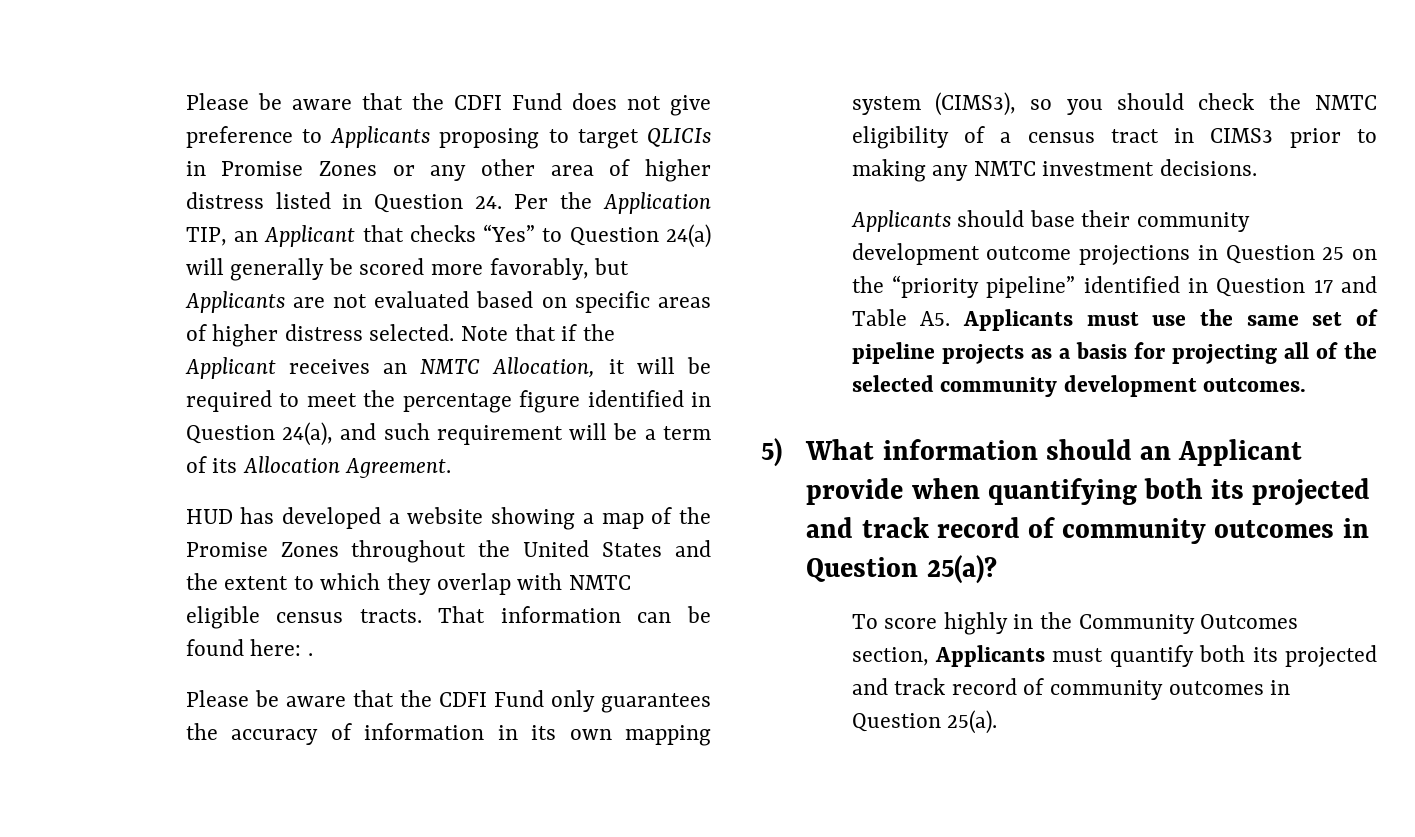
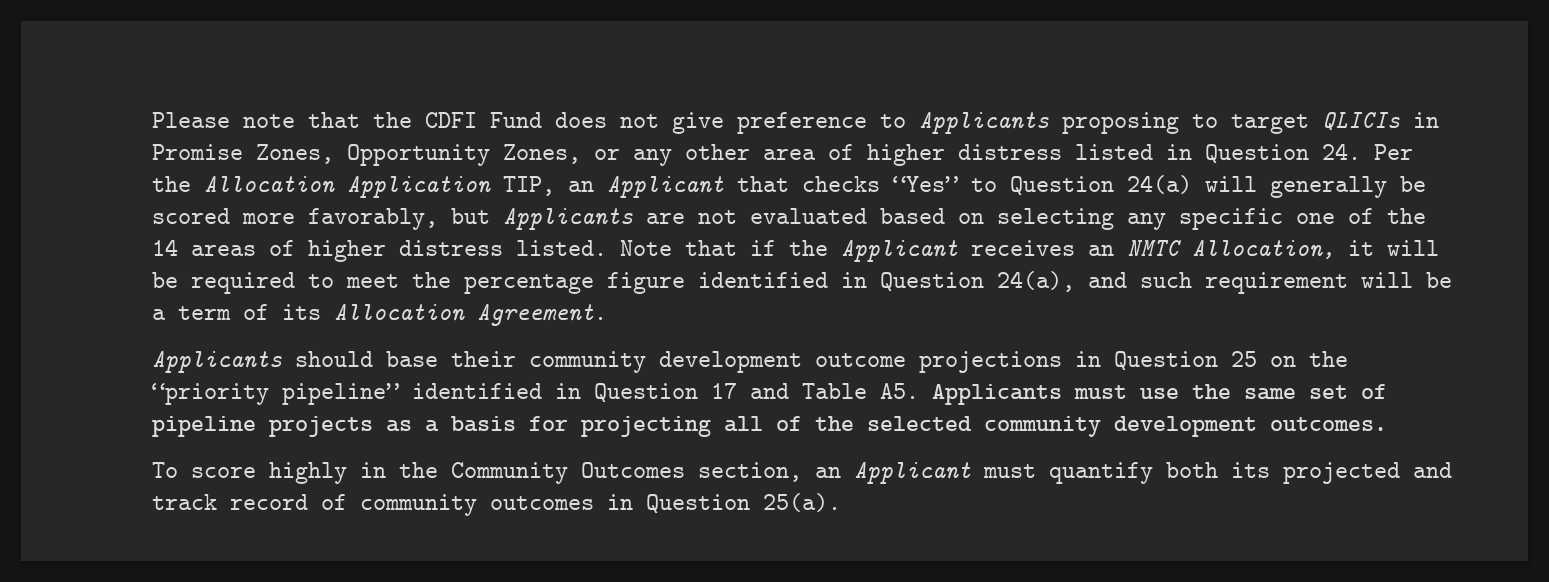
[185,93,352,110] Please be aware -> [151,112,295,128] Please note
[318,161,377,176] Zones -> [255,144,581,166] Zones, Opportunity Zones,
(593, 200) none -> [203,176,335,193] Allocation
[574,291,650,313] specific -> [996,208,1426,230] [151,239,178,256] selecting any specific one of the 14
[369,324,455,341] selected. -> [515,240,607,256] listed.
[185,507,712,530] [185,540,711,563] [185,573,631,595] [185,606,711,629] [185,639,313,656] [185,690,711,713] [185,723,711,746] [851,92,1377,116] [851,126,1377,149] [851,159,1258,182] // HUD has developed a website showing a map of the Promise Zones throughout the United States and the extent to which they overlap with NMTC eligible census tracts. That information can be found here: . // Please be aware that the CDFI Fund only guarantees the accuracy of information in its own mapping system (CIMS3), so you should check the NMTC eligibility of a census tract in CIMS3 prior to making any NMTC investment decisions. -> (607, 315) none
[761,438,1303,467] [806,478,1371,506] [806,517,1369,544] [806,555,997,584] // 5) What information should an Applicant provide when quantifying both its projected and track record of community outcomes in Question 25(a)? -> (1387, 424) none
[935,645,1046,667] Applicants -> [814,462,971,484] an Applicant

